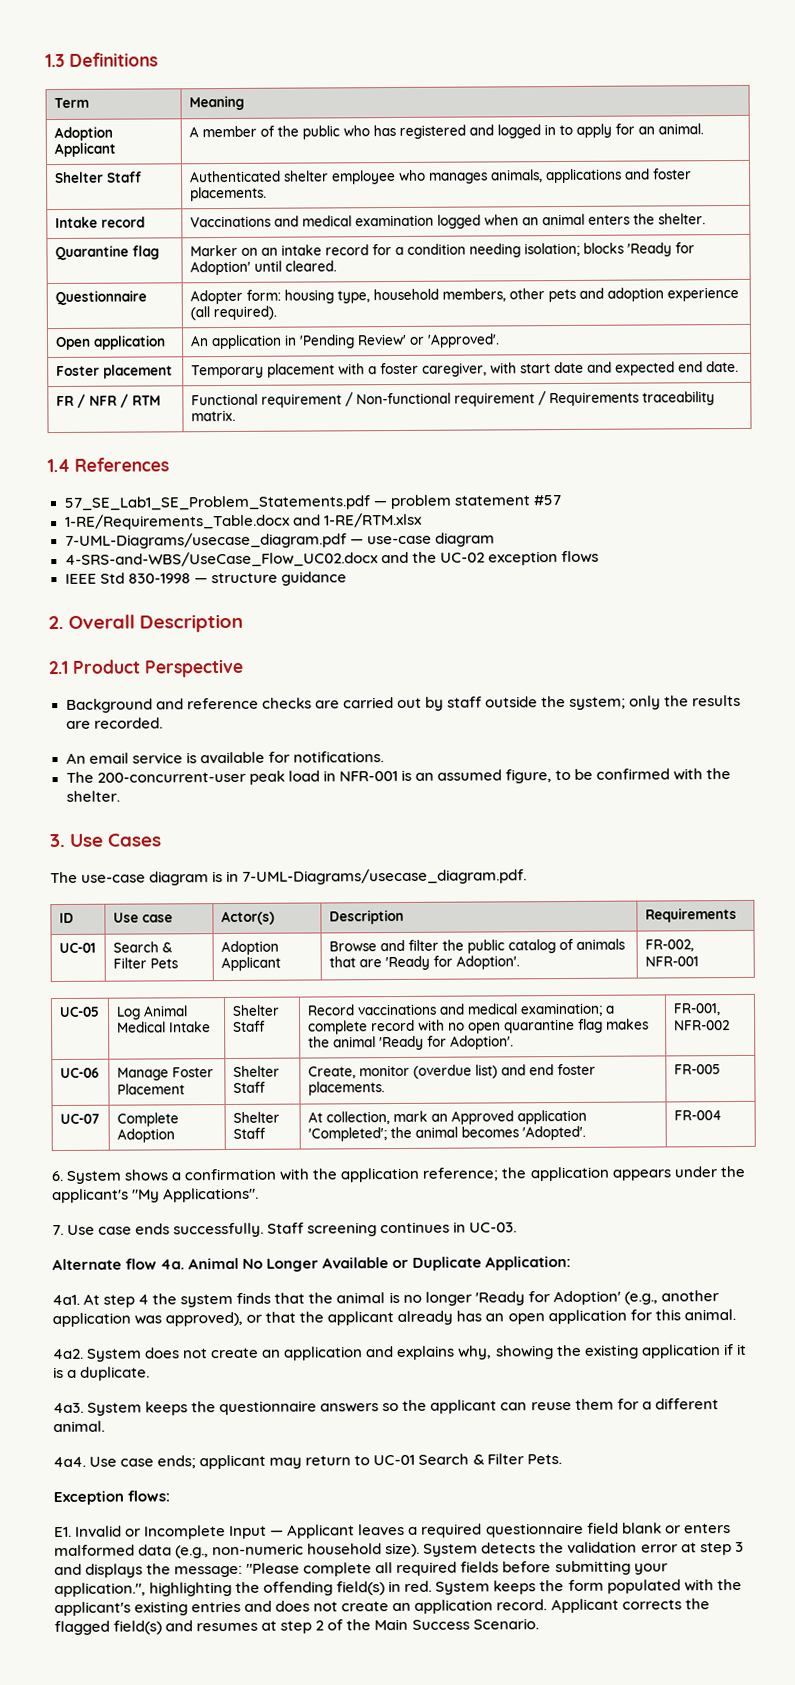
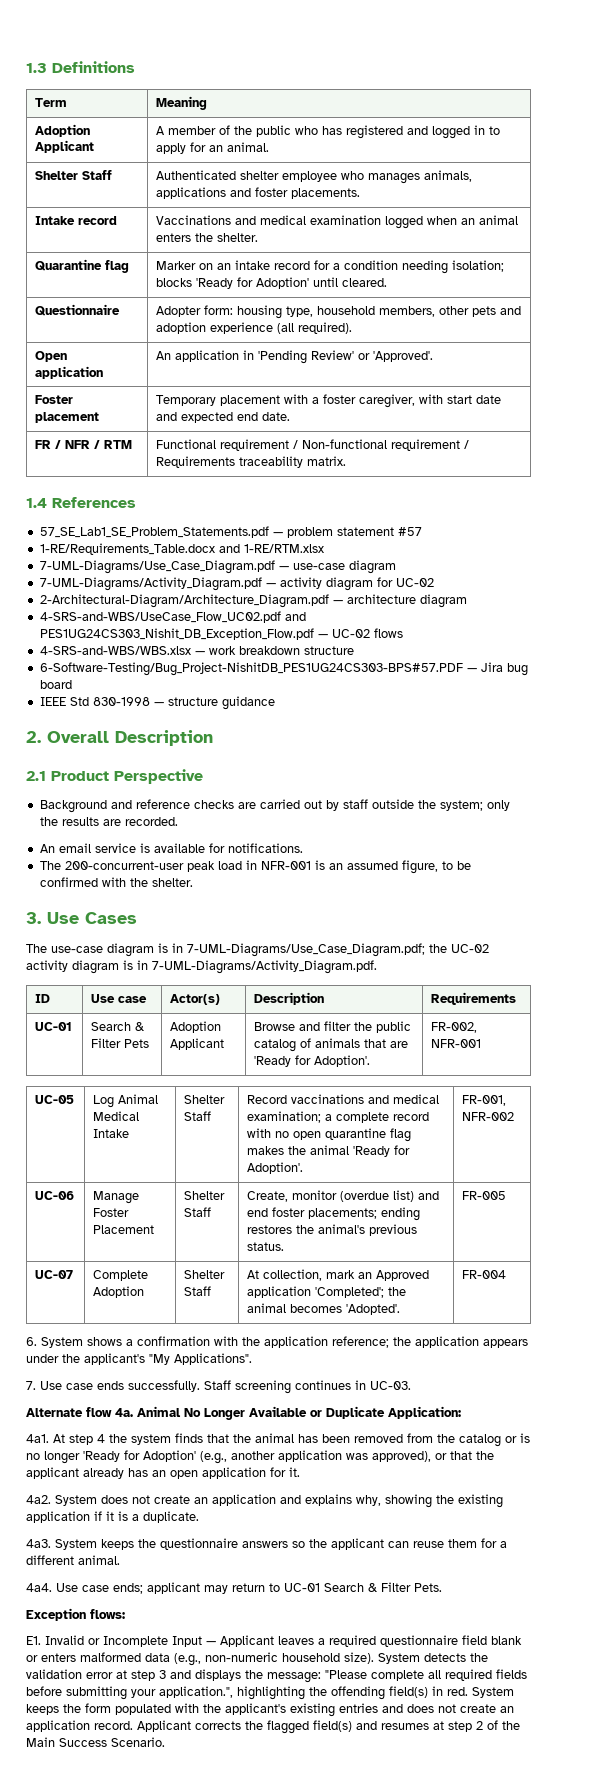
[64,532,347,549] 7-UML-Diagrams/usecase_diagram.pdf -> [39,560,275,574] 7-UML-Diagrams/Use_Case_Diagram.pdf
[64,550,599,568] 4-SRS-and-WBS/UseCase_Flow_UC02.docx and the UC-02 exception flows -> [39,577,434,591] [39,594,467,608] [39,611,306,623] [39,628,403,640] [39,646,354,655] [39,662,528,676] [39,680,72,689] 7-UML-Diagrams/Activity_Diagram.pdf — activity diagram for UC-02 // 2-Architectural-Diagram/Architecture_Diagram.pdf — architecture diagram // 4-SRS-and-WBS/UseCase_Flow_UC02.pdf and PES1UG24CS303_Nishit_DB_Exception_Flow.pdf — UC-02 flows // 4-SRS-and-WBS/WBS.xlsx — work breakdown structure // 6-Software-Testing/Bug_Project-NishitDB_PES1UG24CS303-BPS#57.PDF — Jira bug board
[242,868,528,885] 7-UML-Diagrams/usecase_diagram.pdf. -> [187,943,489,957] [26,960,377,974] 7-UML-Diagrams/Use_Case_Diagram.pdf; the UC-02 activity diagram is in 7-UML-Diagrams/Activity_Diagram.pdf.
[307,1081,385,1096] placements. -> [308,1207,421,1221] [247,1224,418,1236] [247,1242,285,1251] placements; ending restores the animal's previous status.
(386, 1298) none -> [298,1433,517,1447] has been removed from the catalog or
[654,1309,736,1321] this animal. -> [289,1467,300,1477] it.

